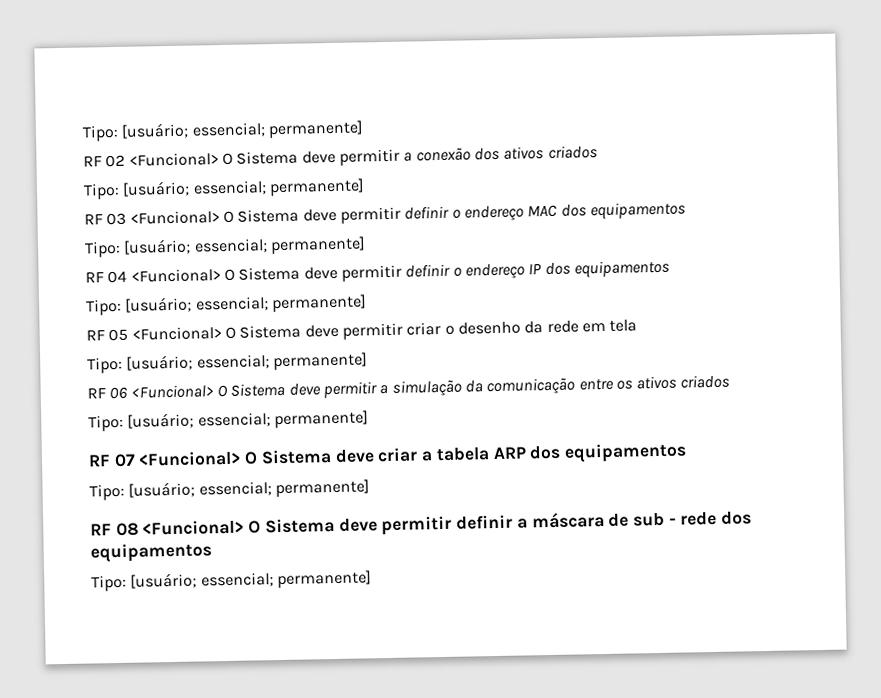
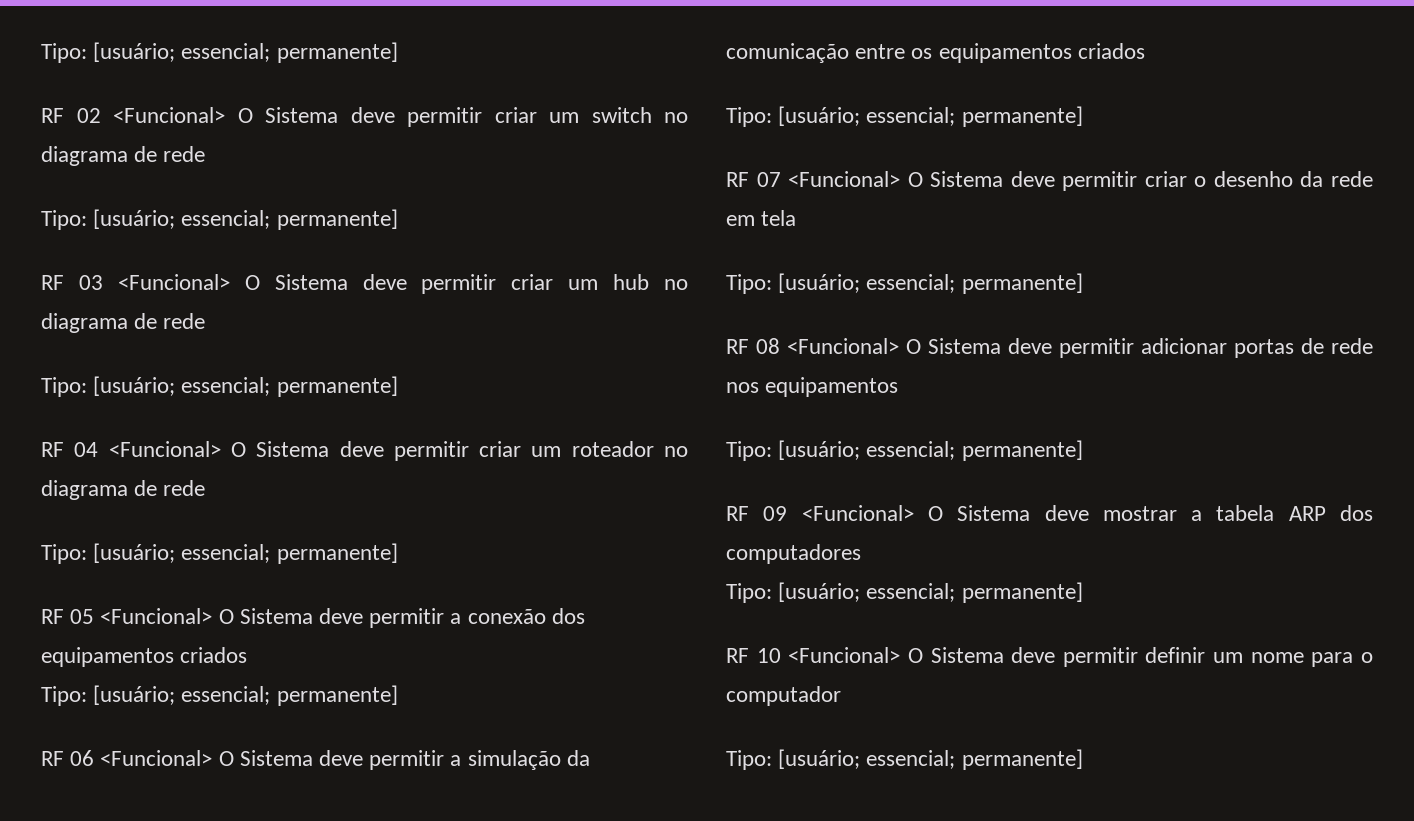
[403,145,598,162] a conexão dos ativos criados -> [494,107,688,123] [41,146,206,166] criar um switch no diagrama de rede
[404,201,686,222] definir o endereço MAC dos equipamentos -> [511,274,688,290] [41,313,206,333] criar um hub no diagrama de rede
[405,259,670,280] definir o endereço IP dos equipamentos -> [479,441,688,457] [41,480,206,500] criar um roteador no diagrama de rede
(403, 331) none -> [450,608,585,624] [41,647,248,667] [41,685,398,706] [41,750,590,770] [726,43,1145,63] [726,106,1083,127] [726,171,1138,191] a conexão dos equipamentos criados // Tipo: [usuário; essencial; permanente] // RF 06 <Funcional> O Sistema deve permitir a simulação da comunicação entre os equipamentos criados // Tipo: [usuário; essencial; permanente] // RF 07 <Funcional> O Sistema deve permitir
[109,374,731,400] [88,410,369,432] [88,442,687,468] [89,479,370,501] [90,511,753,537] [90,542,212,563] 06 <Funcional> O Sistema deve permitir a simulação da comunicação entre os ativos criados // Tipo: [usuário; essencial; permanente] // RF 07 <Funcional> O Sistema deve criar a tabela ARP dos equipamentos // Tipo: [usuário; essencial; permanente] // RF 08 <Funcional> O Sistema deve permitir definir a máscara de sub - rede dos equipamentos -> [756,338,1373,358] [726,377,899,397] [726,440,1083,461] [726,505,1373,521] [726,544,861,564] [726,582,1083,603] [726,647,1373,667] [726,686,841,706] 08 <Funcional> O Sistema deve permitir adicionar portas de rede nos equipamentos // Tipo: [usuário; essencial; permanente] // RF 09 <Funcional> O Sistema deve mostrar a tabela ARP dos computadores // Tipo: [usuário; essencial; permanente] // RF 10 <Funcional> O Sistema deve permitir definir um nome para o computador

